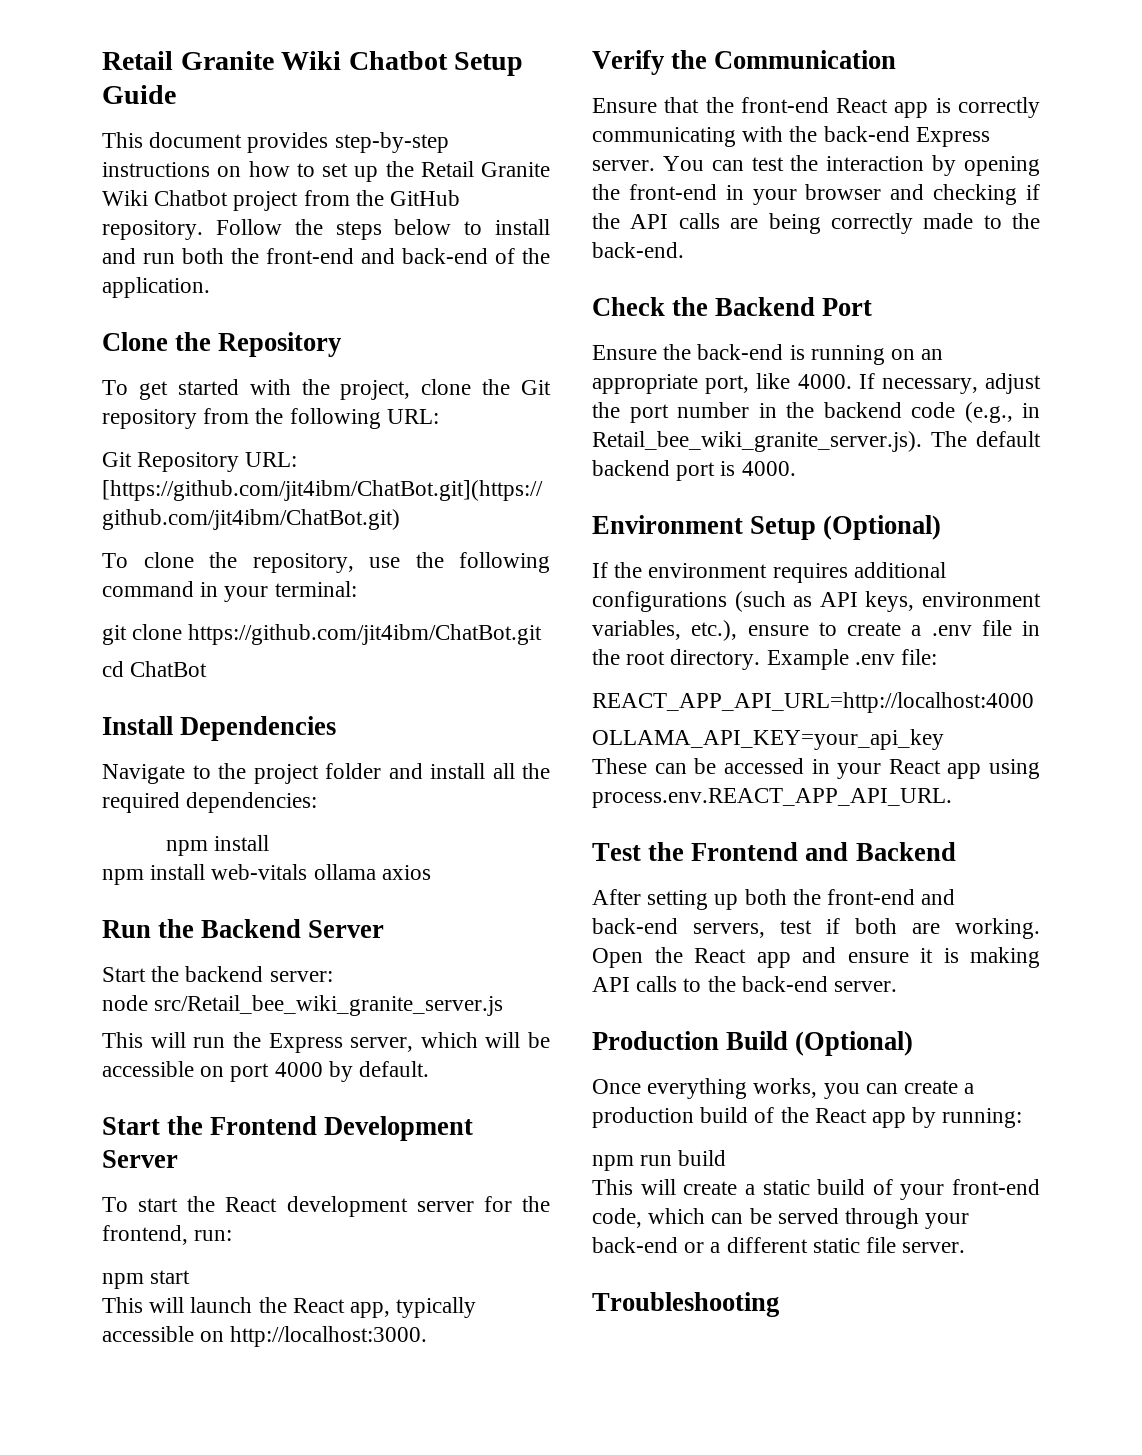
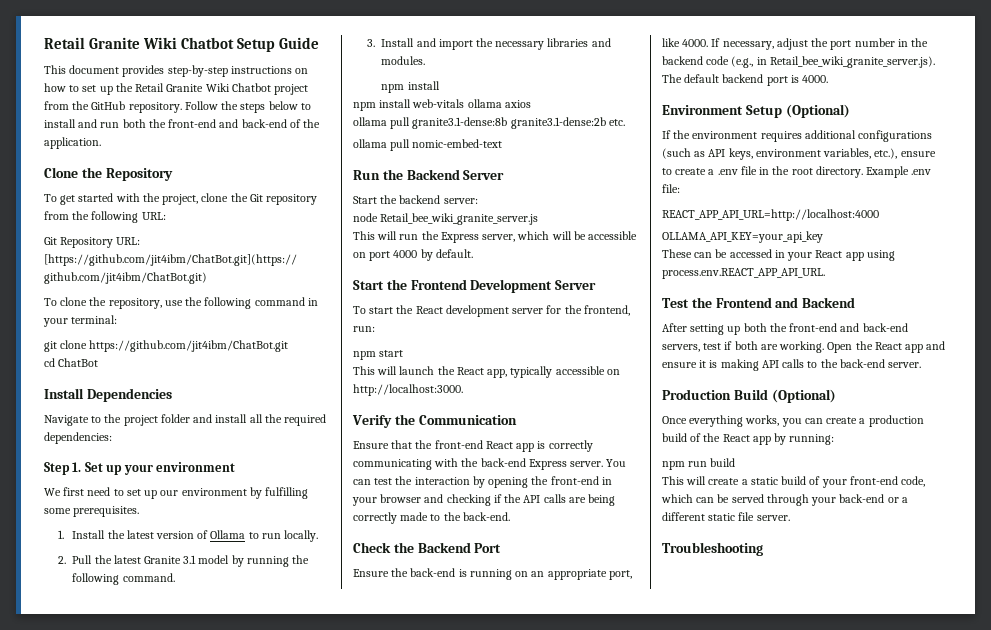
(318, 802) none -> [44,462,235,475] [44,487,309,499] [44,506,140,517] [58,530,319,542] [58,555,310,567] [72,573,175,585] [367,38,611,50] [381,56,426,65] // Step 1. Set up your environment // We first need to set up our environment by fulfilling some prerequisites. // 1. Install the latest version of Ollama to run locally. // 2. Pull the latest Granite 3.1 model by running the following command. // 3. Install and import the necessary libraries and modules.
(431, 872) none -> [353,117,625,129] [353,139,503,151] // ollama pull granite3.1-dense:8b granite3.1-dense:2b etc. // ollama pull nomic-embed-text
[154,995,504,1016] src/Retail_bee_wiki_granite_server.js -> [380,213,539,225] Retail_bee_wiki_granite_server.js

